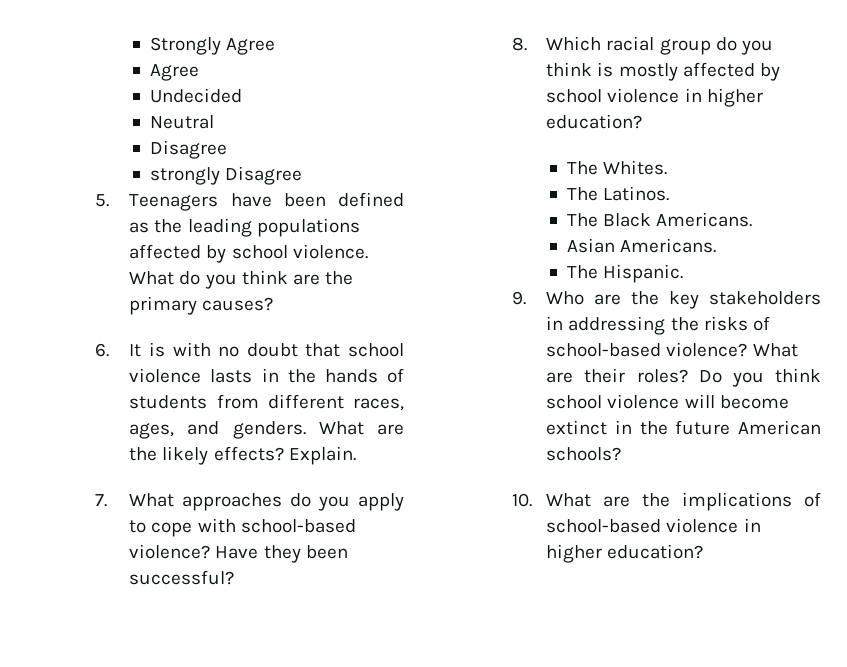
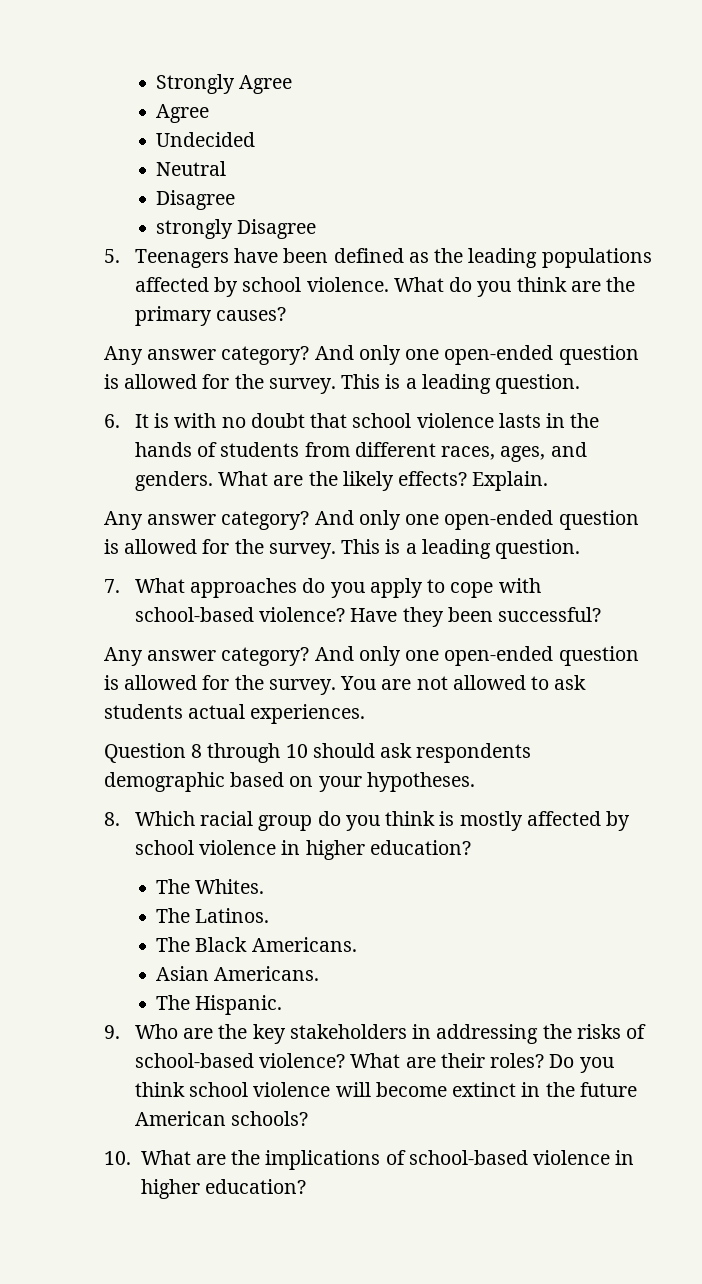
(274, 304) none -> [103,345,639,365] [103,374,581,394] // Any answer category? And only one open-ended question is allowed for the survey. This is a leading question.
(356, 455) none -> [103,510,639,530] [103,539,581,559] // Any answer category? And only one open-ended question is allowed for the survey. This is a leading question.
(235, 577) none -> [103,646,639,666] [103,675,587,695] [103,704,366,724] [103,743,532,763] [103,772,475,792] // Any answer category? And only one open-ended question is allowed for the survey. You are not allowed to ask students actual experiences. // Question 8 through 10 should ask respondents demographic based on your hypotheses.

